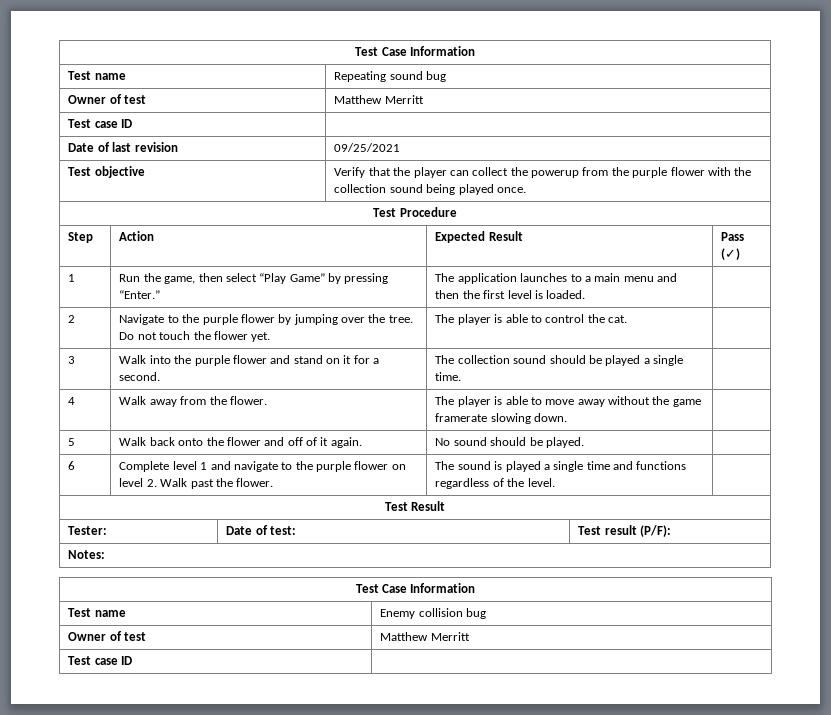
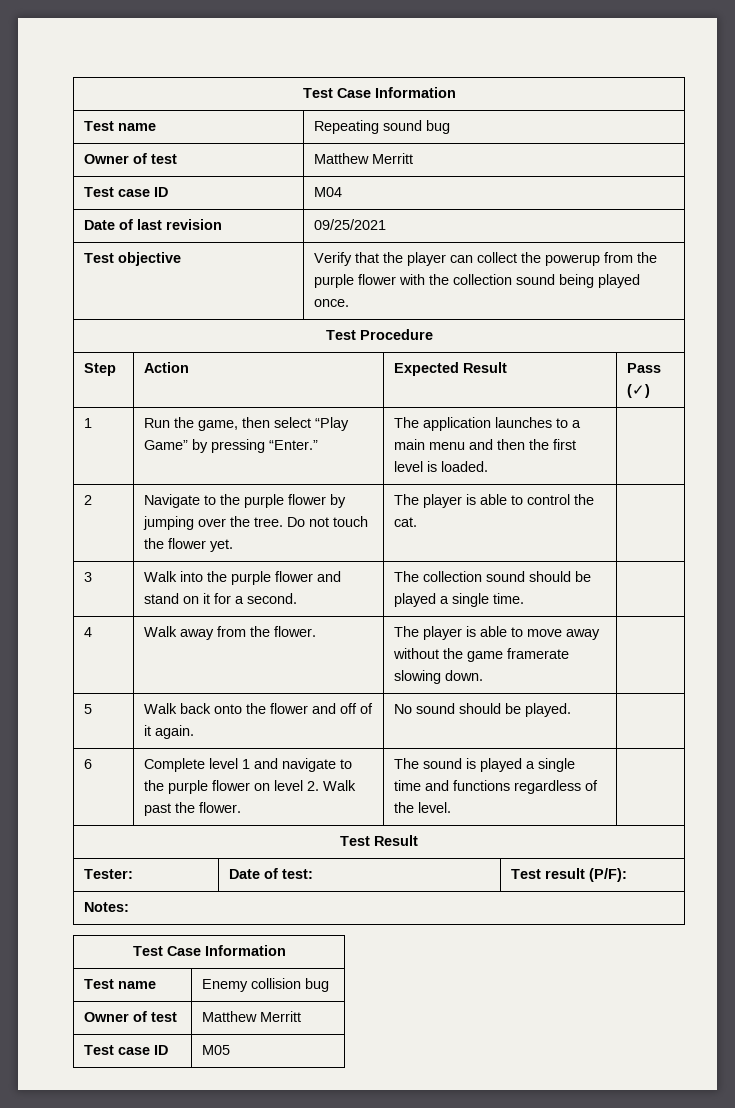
(133, 123) none -> [314,187,343,197] M04
(133, 660) none -> [202,1045,231,1055] M05

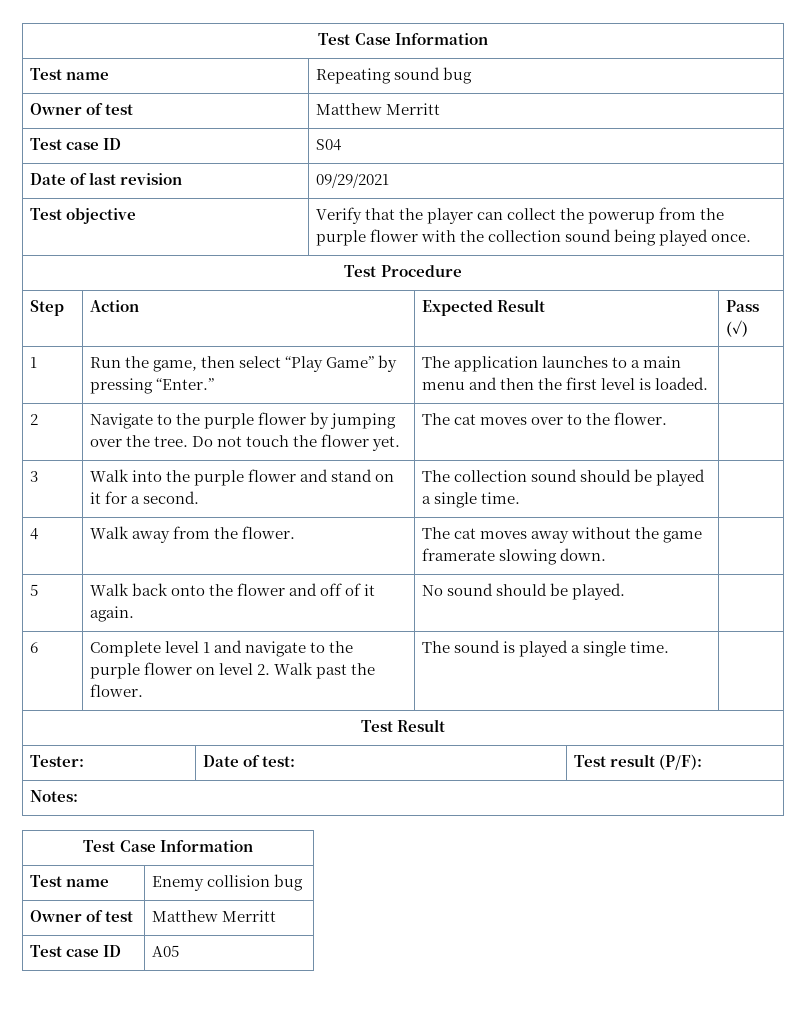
[314,187,343,197] M04 -> [315,139,341,151] S04
[314,219,387,230] 09/25/2021 -> [315,173,389,188] 09/29/2021
[423,494,595,508] [394,517,418,527] player is able to control the cat. -> [454,412,668,425] cat moves over to the flower.
[423,626,563,640] player is able to move -> [454,528,528,539] cat moves
[394,780,599,794] [394,802,452,813] time and functions regardless of the level. -> [630,641,670,653] time.
[202,1045,231,1055] M05 -> [151,945,179,957] A05

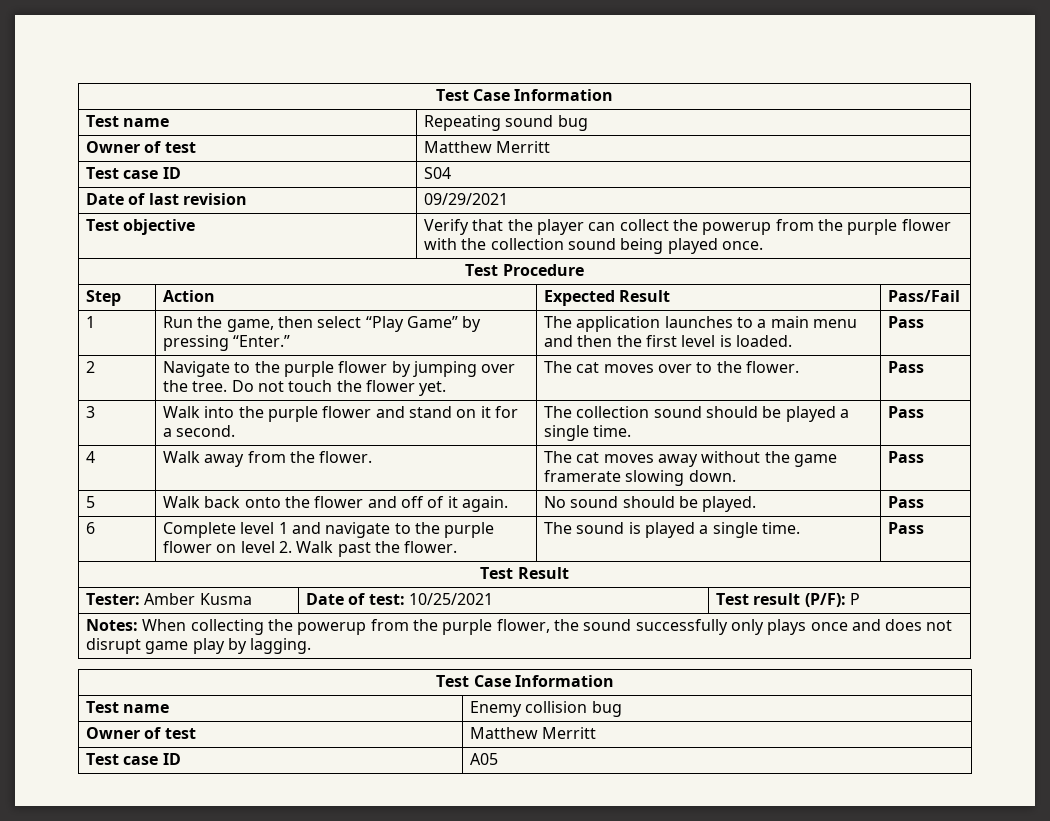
[725,300,759,312] [725,320,748,337] Pass (✓) -> [888,290,961,302] Pass/Fail
(709, 383) none -> [888,316,925,328] Pass
(668, 418) none -> [888,361,925,373] Pass
(521, 498) none -> [888,406,925,418] Pass
(607, 554) none -> [888,451,925,463] Pass
(626, 591) none -> [888,496,925,508] Pass
(670, 647) none -> [888,522,925,534] Pass
(84, 761) none -> [144,593,252,605] Amber Kusma
(296, 761) none -> [408,593,493,605] 10/25/2021
(703, 762) none -> [849,593,860,605] P
(78, 796) none -> [142,619,953,635] [86,638,312,654] When collecting the powerup from the purple flower, the sound successfully only plays once and does not disrupt game play by lagging.

